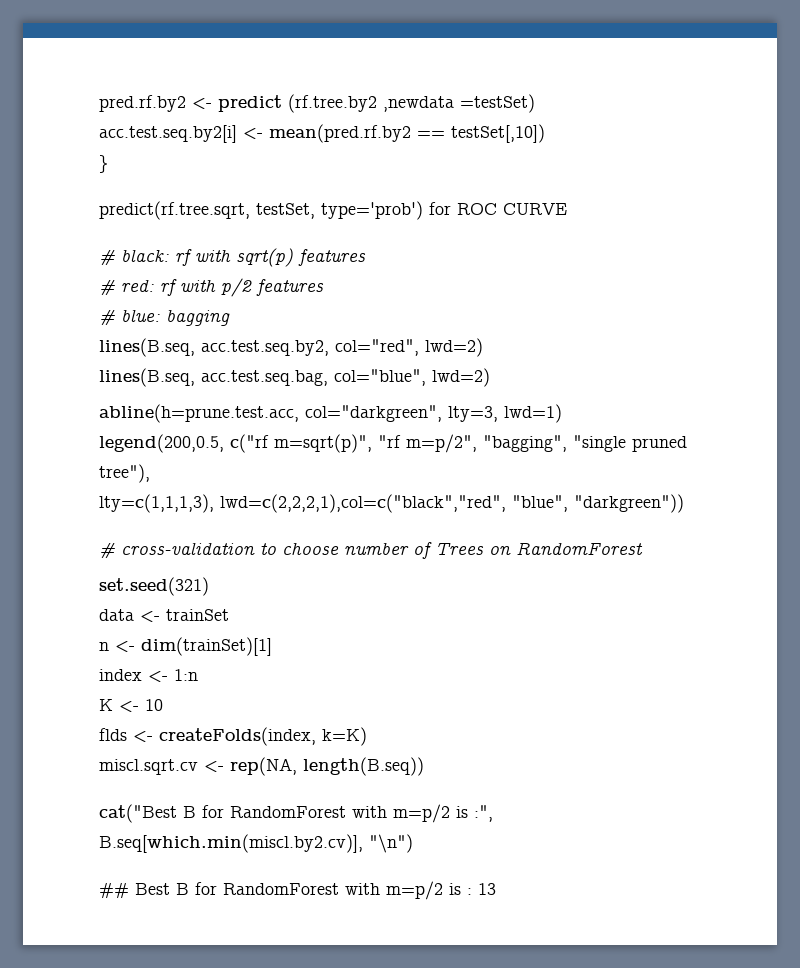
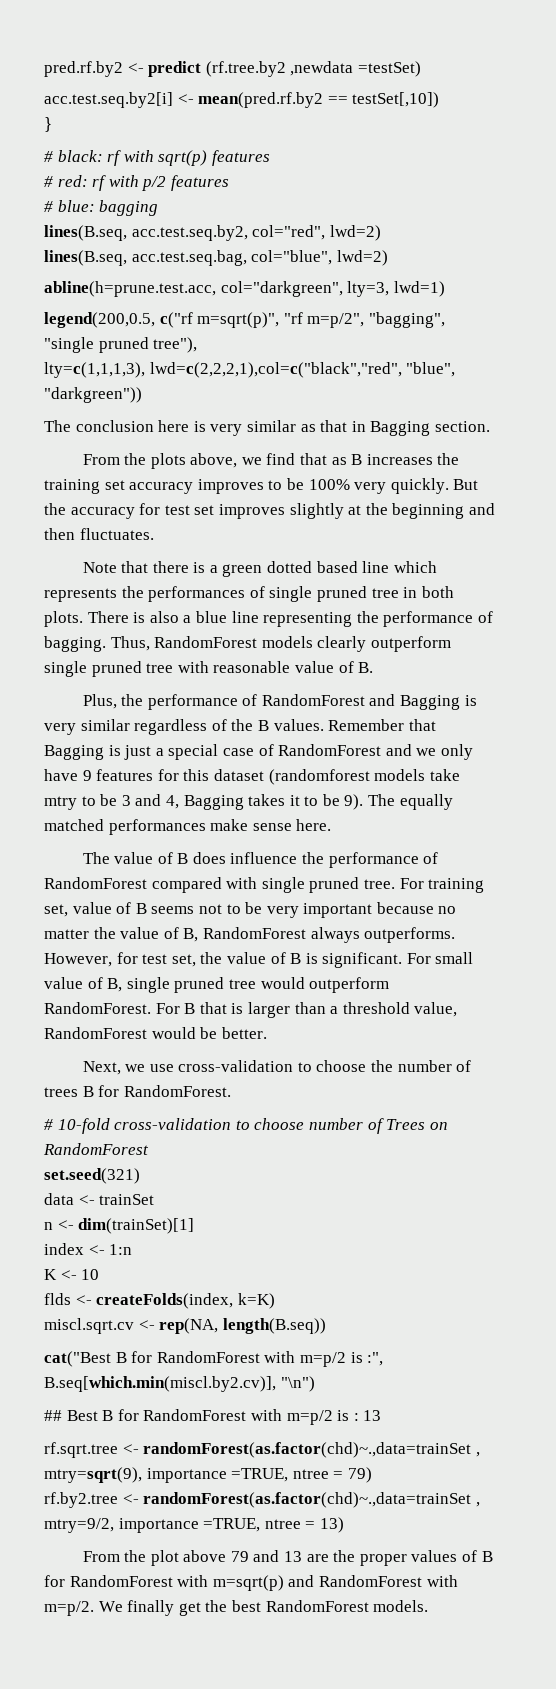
[99,201,567,220] // predict(rf.tree.sqrt, testSet, type='prob') for ROC CURVE -> (52, 124) none
[99,543,115,558] // # -> [44,420,490,436] [82,453,460,469] [44,478,479,494] [44,503,495,519] [44,528,154,540] [82,561,437,577] [44,586,454,602] [44,611,493,627] [44,636,451,652] [44,661,374,677] [82,694,477,710] [44,719,436,735] [44,744,473,760] [44,769,460,785] [44,794,453,810] [44,819,332,835] [82,852,439,868] [44,877,485,893] [44,902,457,918] [44,927,456,943] [44,952,474,968] [44,977,390,993] [44,1002,458,1018] [44,1027,267,1039] [82,1060,472,1075] [44,1085,231,1097] [44,1118,110,1134] // The conclusion here is very similar as that in Bagging section. // From the plots above, we find that as B increases the training set accuracy improves to be 100% very quickly. But the accuracy for test set improves slightly at the beginning and then fluctuates. // Note that there is a green dotted based line which represents the performances of single pruned tree in both plots. There is also a blue line representing the performance of bagging. Thus, RandomForest models clearly outperform single pruned tree with reasonable value of B. // Plus, the performance of RandomForest and Bagging is very similar regardless of the B values. Remember that Bagging is just a special case of RandomForest and we only have 9 features for this dataset (randomforest models take mtry to be 3 and 4, Bagging takes it to be 9). The equally matched performances make sense here. // The value of B does influence the performance of RandomForest compared with single pruned tree. For training set, value of B seems not to be very important because no matter the value of B, RandomForest always outperforms. However, for test set, the value of B is significant. For small value of B, single pruned tree would outperform RandomForest. For B that is larger than a threshold value, RandomForest would be better. // Next, we use cross-validation to choose the number of trees B for RandomForest. // # 10-fold
(496, 889) none -> [44,1442,480,1458] [44,1467,372,1483] [44,1492,480,1508] [44,1517,344,1533] [82,1550,493,1566] [44,1575,458,1591] [44,1600,429,1616] // rf.sqrt.tree <- randomForest(as.factor(chd)~.,data=trainSet , mtry=sqrt(9), importance =TRUE, ntree = 79) // rf.by2.tree <- randomForest(as.factor(chd)~.,data=trainSet , mtry=9/2, importance =TRUE, ntree = 13) // From the plot above 79 and 13 are the proper values of B for RandomForest with m=sqrt(p) and RandomForest with m=p/2. We finally get the best RandomForest models.

